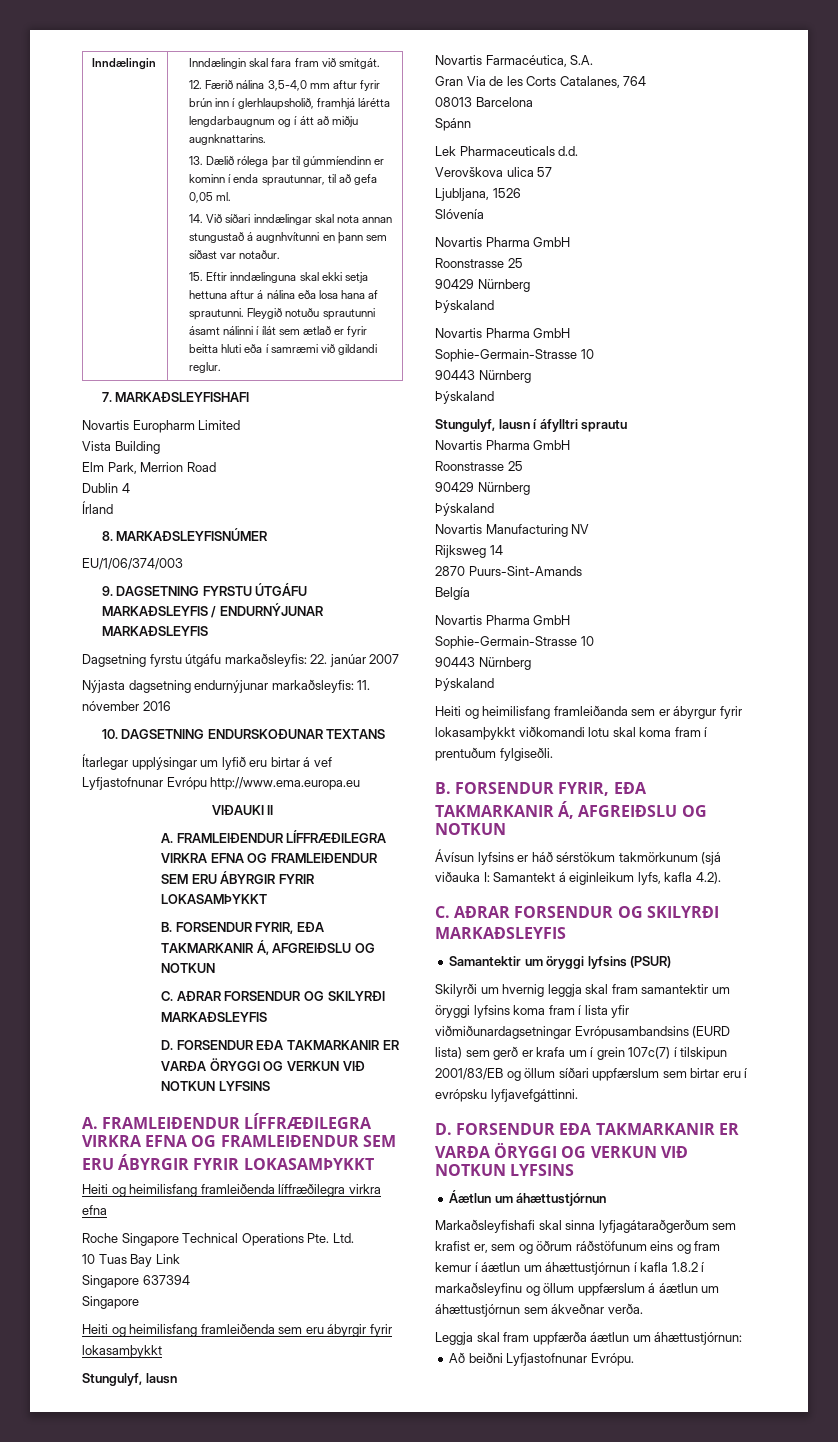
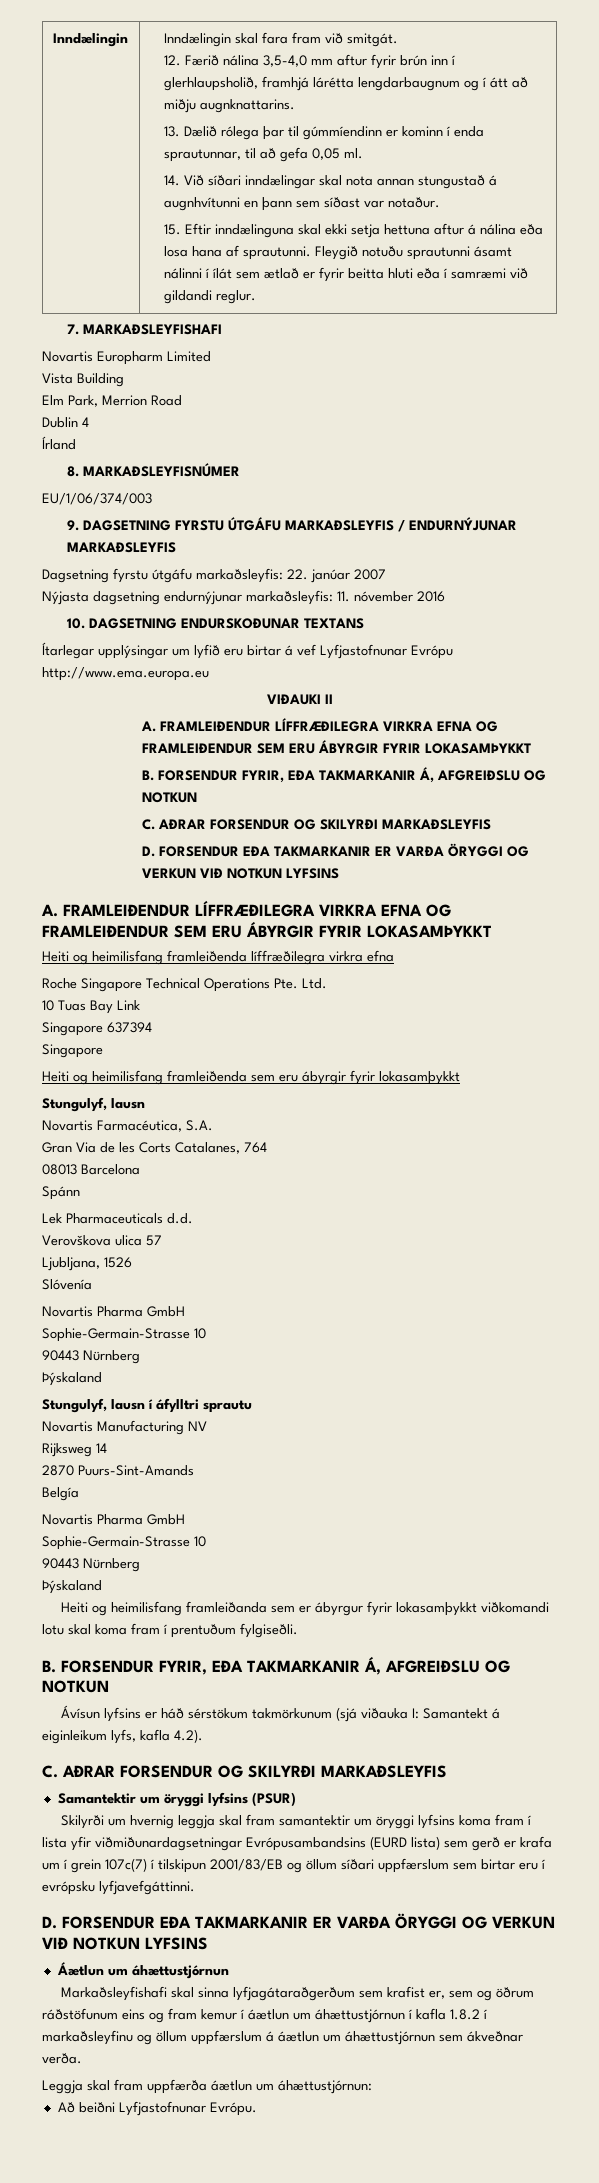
[435,258,523,268] [435,279,530,292] [435,300,494,313] [435,328,571,338] // Roonstrasse 25 // 90429 Nürnberg // Þýskaland // Novartis Pharma GmbH -> (185, 1311) none
[435,440,571,450] [435,461,523,471] [435,482,530,495] [435,503,494,516] // Novartis Pharma GmbH // Roonstrasse 25 // 90429 Nürnberg // Þýskaland -> (252, 1406) none

